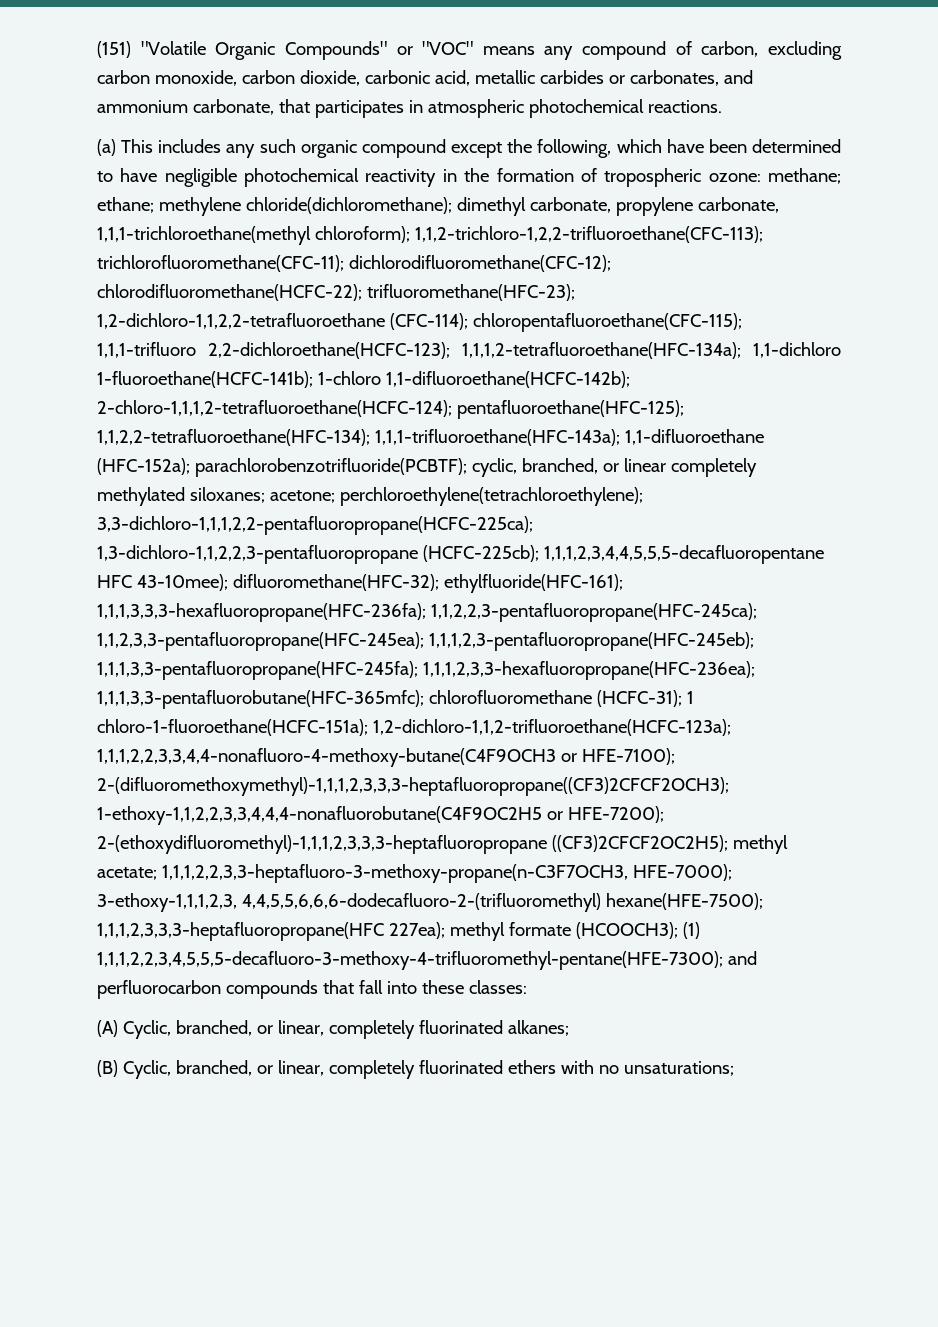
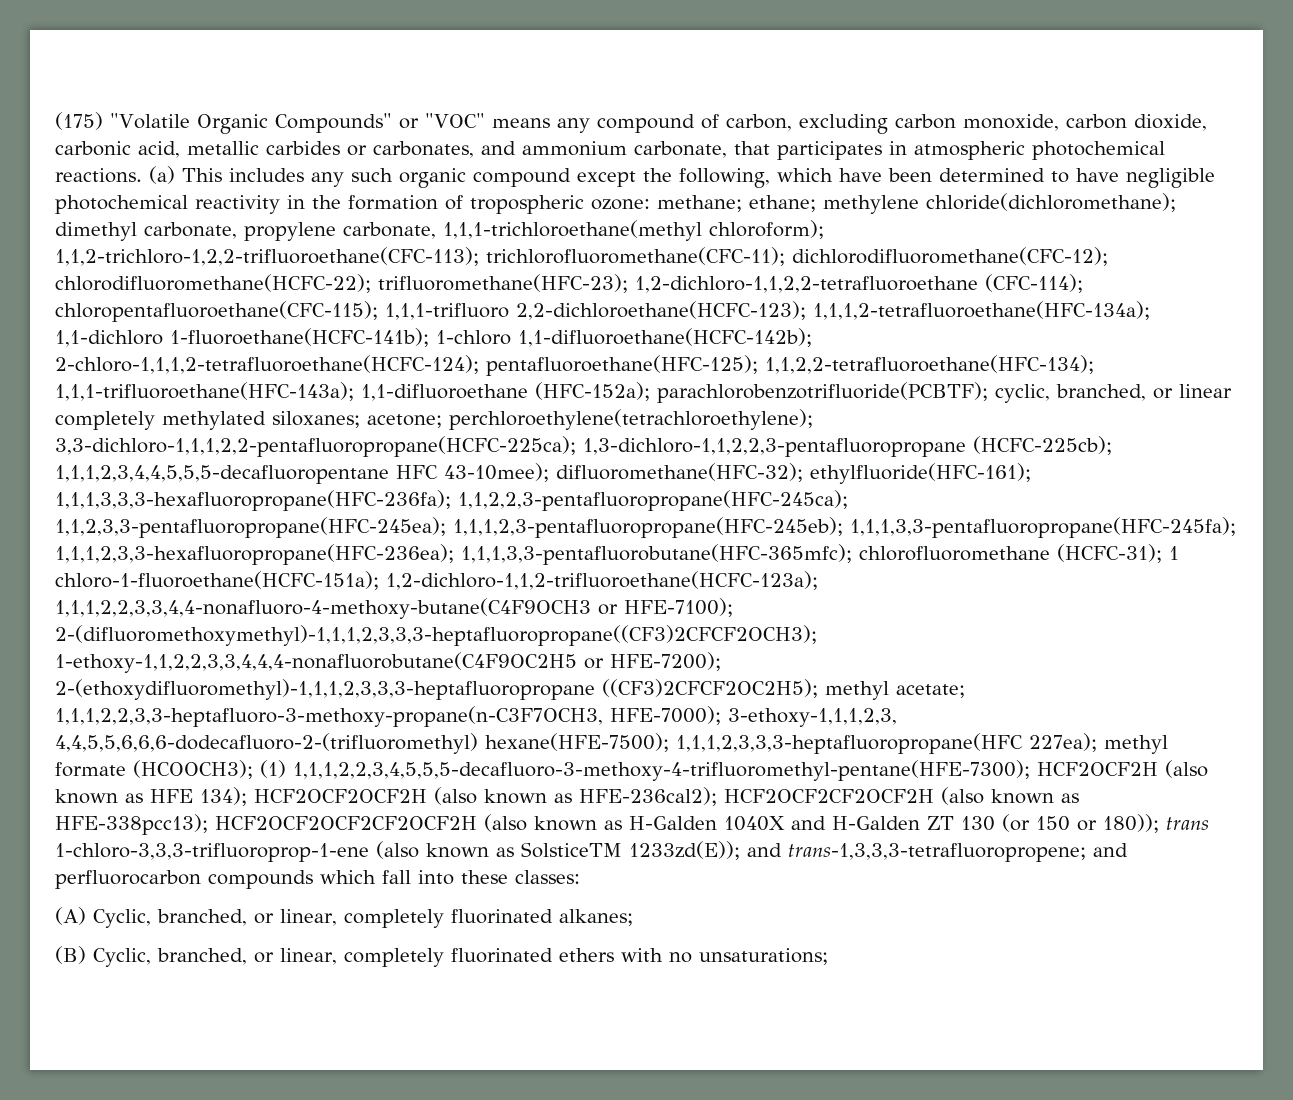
[97,41,131,58] (151) -> [55,112,103,130] (175)
(722, 106) // -> (142, 175) none
(723, 960) none -> [1037,760,1208,778] [55,787,1079,806] [55,814,1209,835] [55,841,1086,862] HCF2OCF2H (also known as HFE 134); HCF2OCF2OCF2H (also known as HFE-236cal2); HCF2OCF2CF2OCF2H (also known as HFE-338pcc13); HCF2OCF2OCF2CF2OCF2H (also known as H-Galden 1040X and H-Galden ZT 130 (or 150 or 180)); trans 1-chloro-3,3,3-trifluoroprop-1-ene (also known as SolsticeTM 1233zd(E)); and trans-1,3,3,3-tetrafluoropropene;
[322,980,354,994] that -> [320,870,376,884] which

